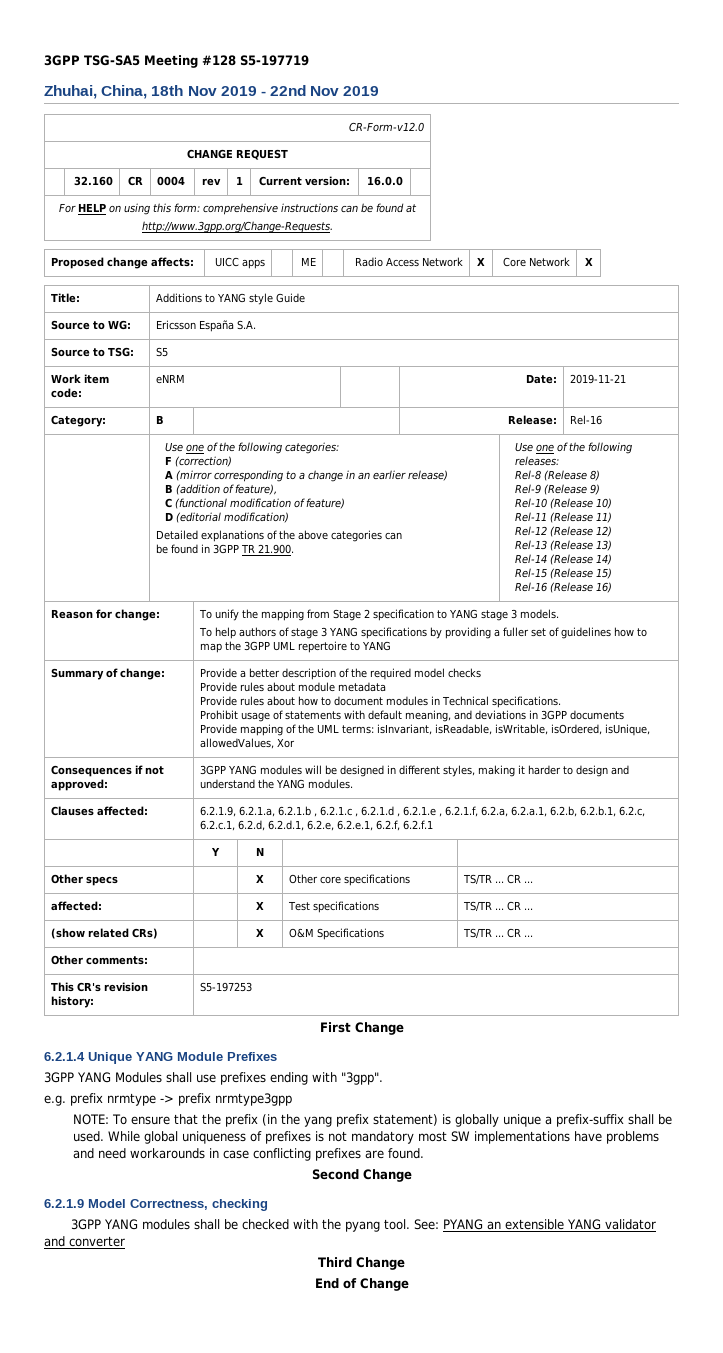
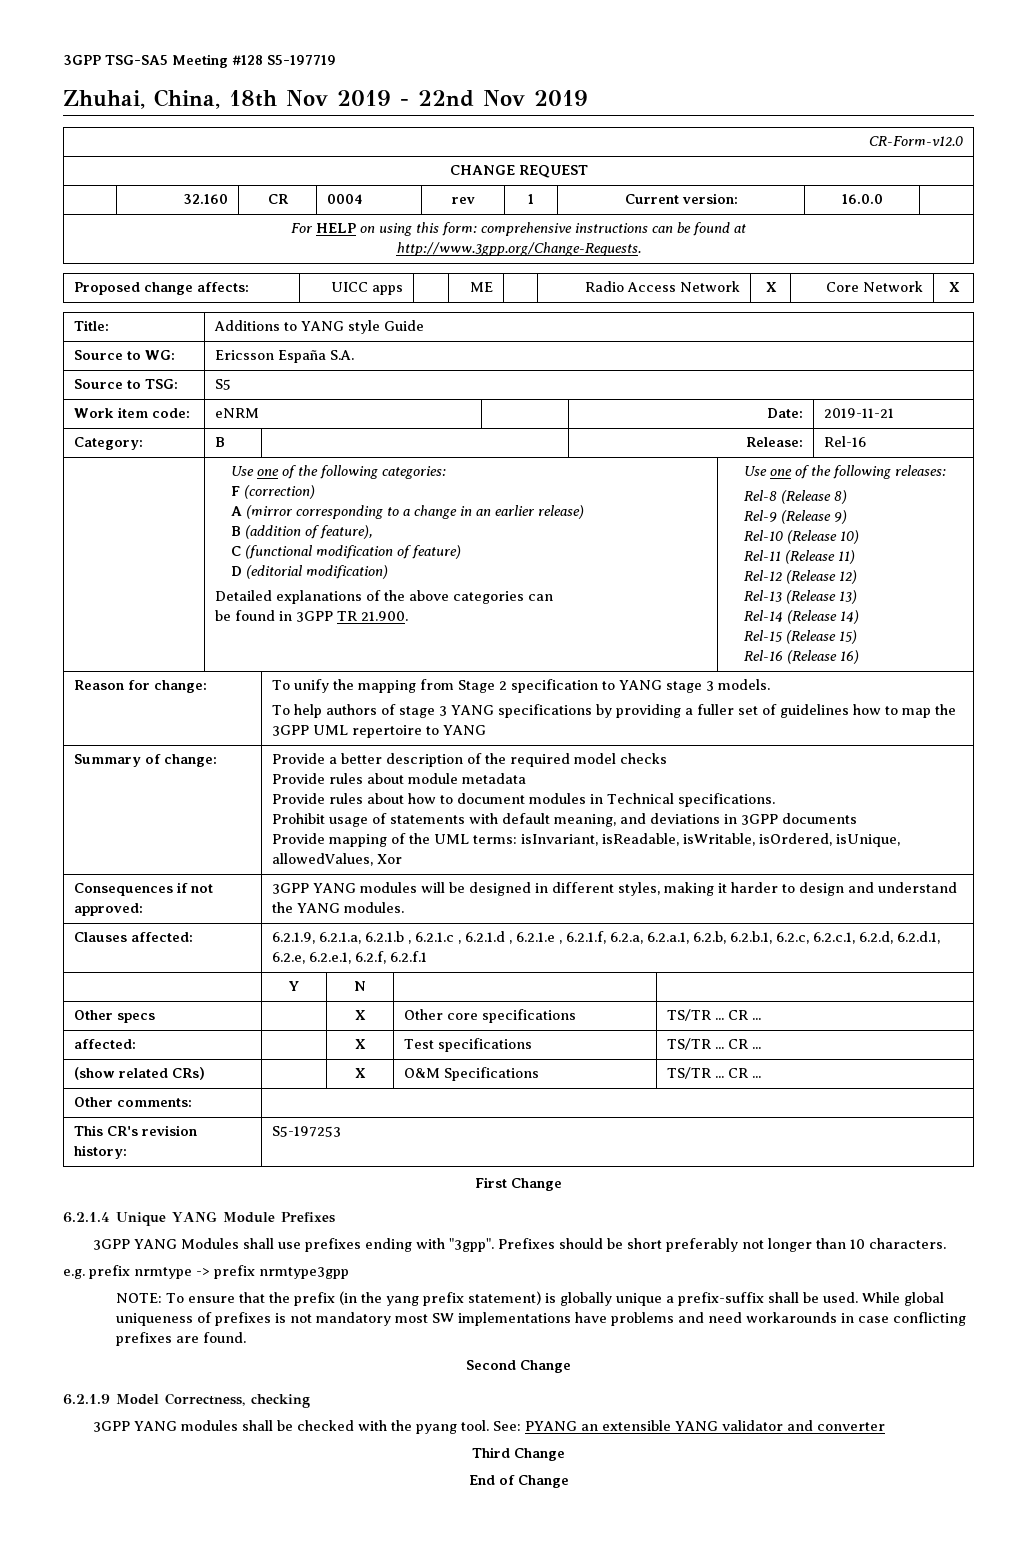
(383, 1078) none -> [497,1238,946,1252] Prefixes should be short preferably not longer than 10 characters.

